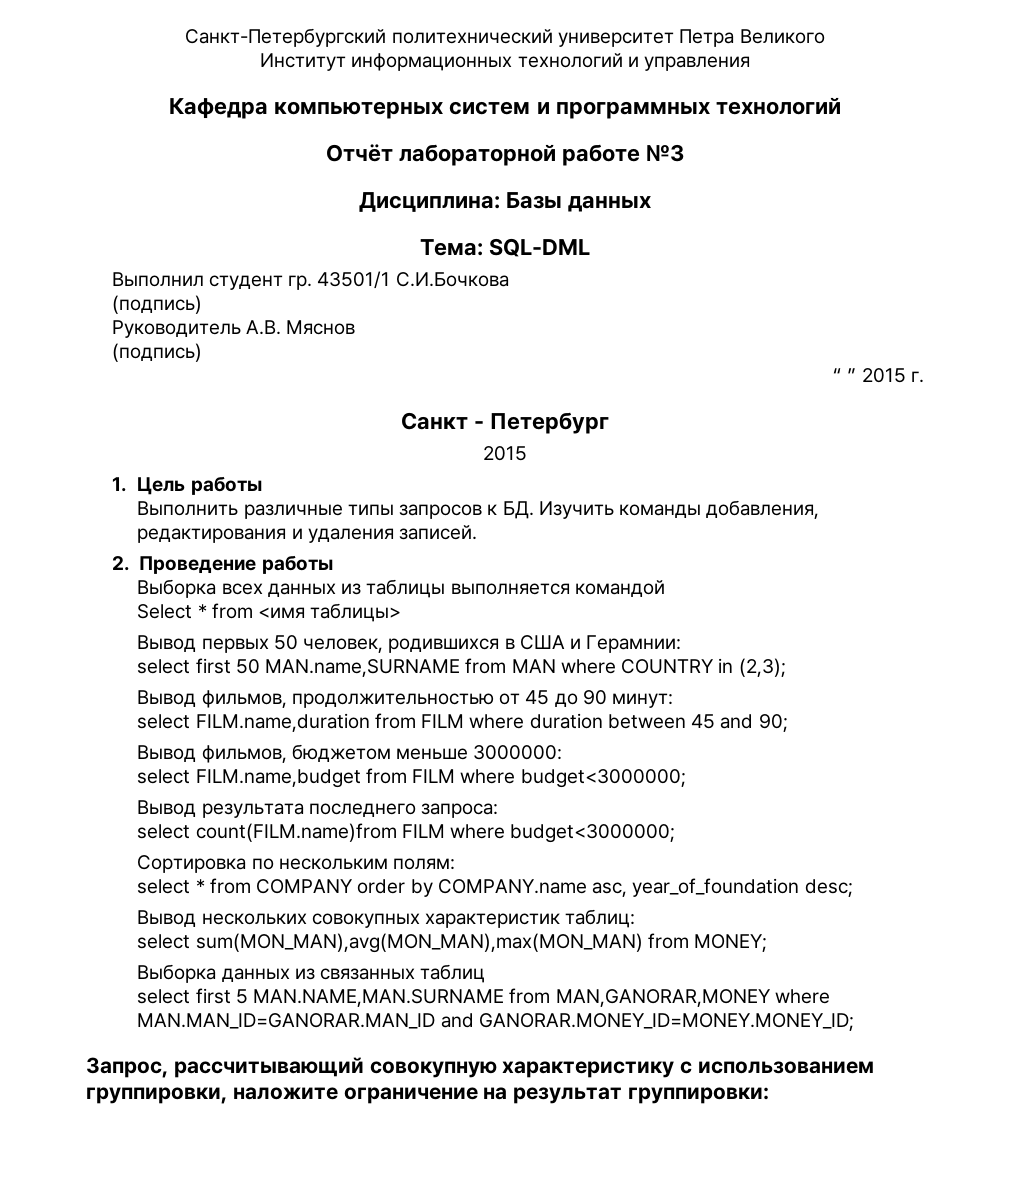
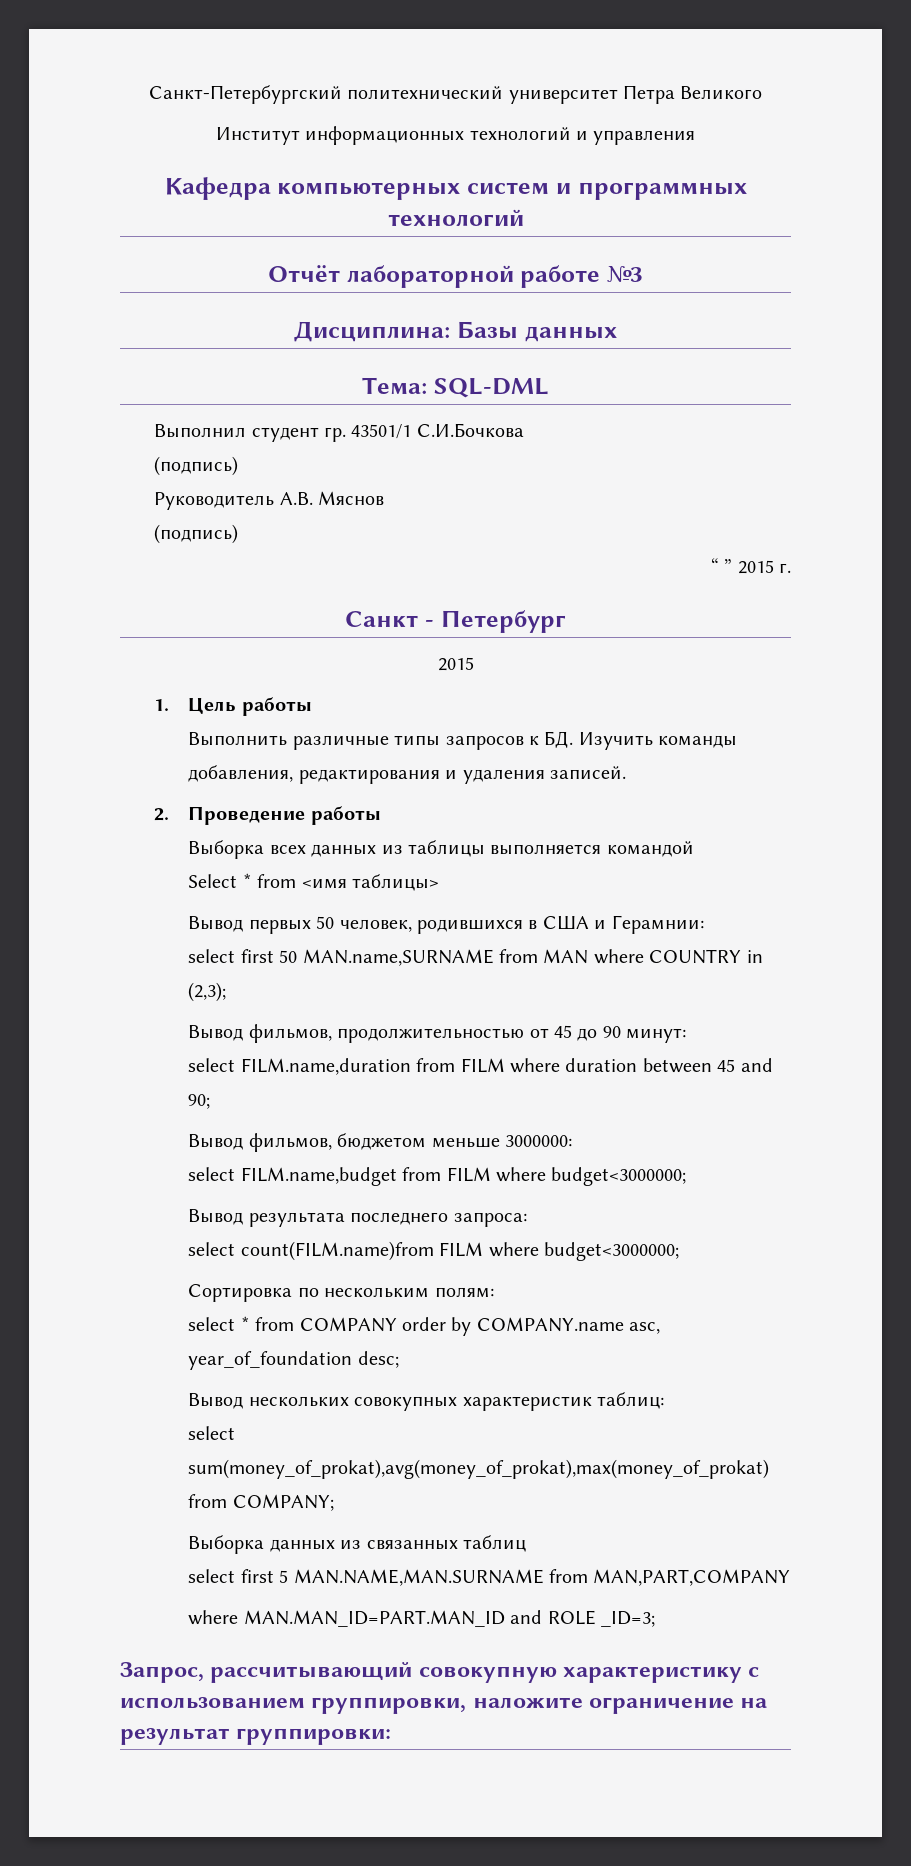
[195,933,768,953] sum(MON_MAN),avg(MON_MAN),max(MON_MAN) from MONEY; -> [188,1459,770,1479] [188,1494,334,1511] sum(money_of_prokat),avg(money_of_prokat),max(money_of_prokat) from COMPANY;
[555,989,830,1007] [137,1013,854,1031] MAN,GANORAR,MONEY where MAN.MAN_ID=GANORAR.MAN_ID and GANORAR.MONEY_ID=MONEY.MONEY_ID; -> [593,1569,791,1586] [188,1610,655,1627] MAN,PART,COMPANY // where MAN.MAN_ID=PART.MAN_ID and ROLE _ID=3;

